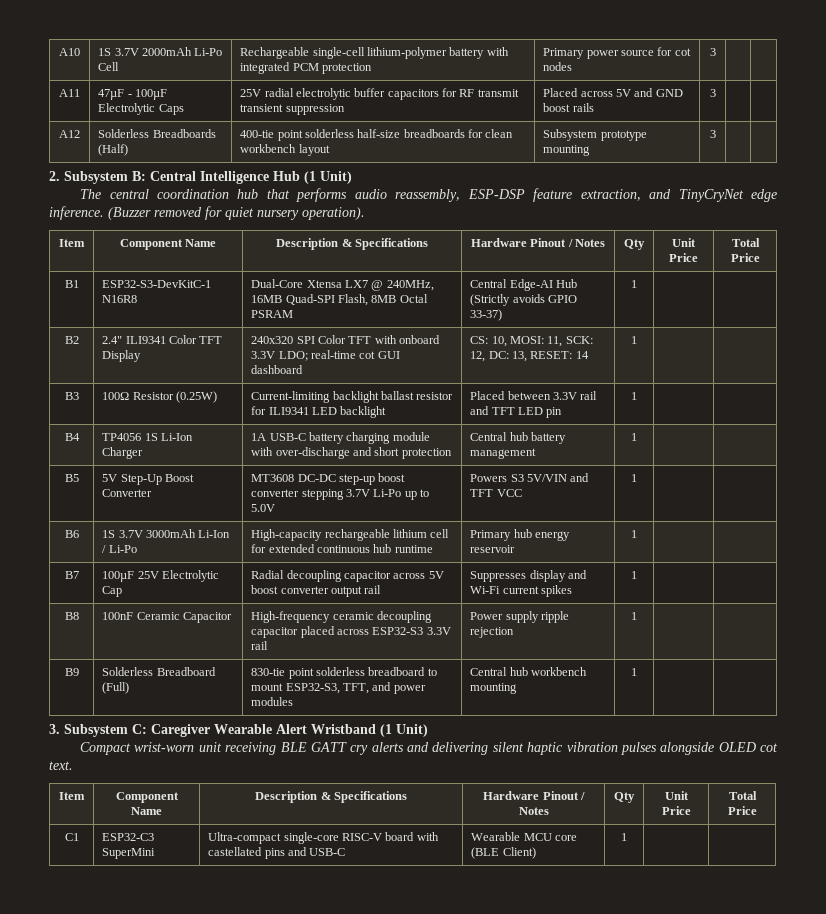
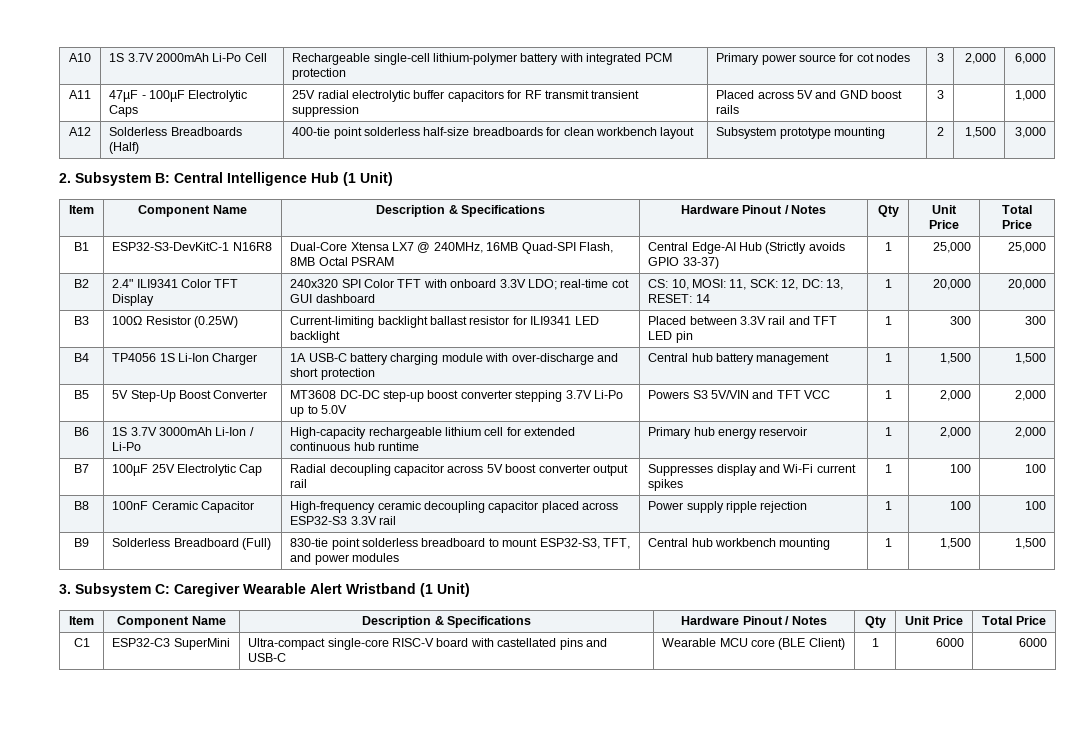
(716, 52) | -> [964,53,996,64] [1014,53,1046,64] 2,000 | 6,000
(716, 93) none -> [1014,90,1046,101] 1,000
[709,130,716,138] 3 | | -> [936,127,944,136] [964,127,996,138] [1014,127,1046,138] 2 | 1,500 | 3,000
[80,188,778,202] [49,206,365,220] // The central coordination hub that performs audio reassembly, ESP-DSP feature extraction, and TinyCryNet edge inference. (Buzzer removed for quiet nursery operation). -> (393, 179) none
(637, 284) | -> [932,242,971,253] [1007,242,1046,253] 25,000 | 25,000
(637, 340) | -> [932,279,971,290] [1007,279,1046,290] 20,000 | 20,000
(637, 396) | -> [949,316,971,325] [1024,316,1046,325] 300 | 300
(637, 437) | -> [939,353,971,364] [1014,353,1046,364] 1,500 | 1,500
(637, 478) | -> [939,390,971,401] [1014,390,1046,401] 2,000 | 2,000
(637, 534) | -> [939,427,971,438] [1014,427,1046,438] 2,000 | 2,000
(637, 575) | -> [949,464,971,473] [1024,464,1046,473] 100 | 100
(637, 616) | -> [949,501,971,510] [1024,501,1046,510] 100 | 100
(637, 672) | -> [939,538,971,549] [1014,538,1046,549] 1,500 | 1,500
[80,742,778,755] [49,761,73,770] // Compact wrist-worn unit receiving BLE GATT cry alerts and delivering silent haptic vibration pulses alongside OLED cot text. -> (470, 590) none
(627, 837) | -> [935,638,964,647] [1018,638,1047,647] 6000 | 6000

